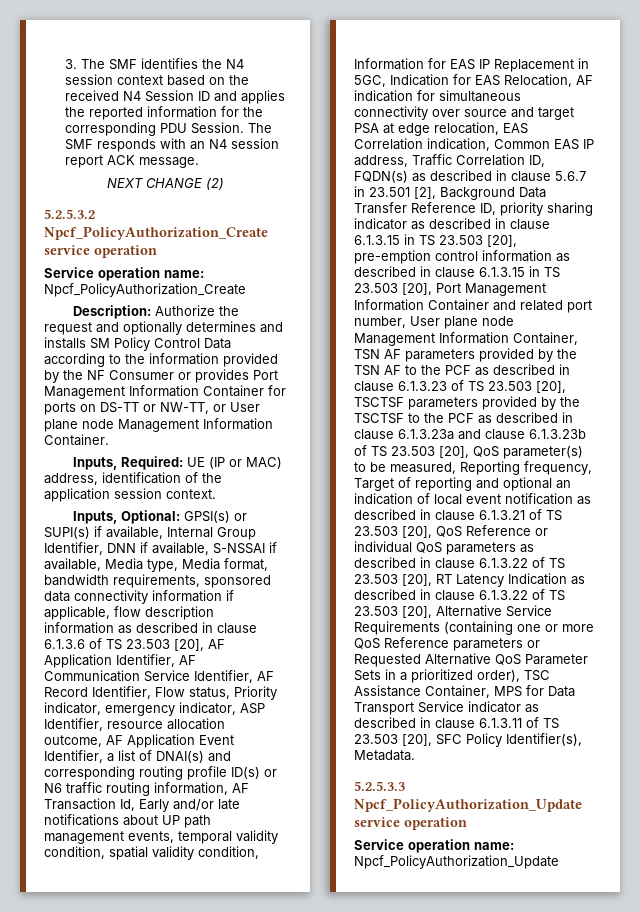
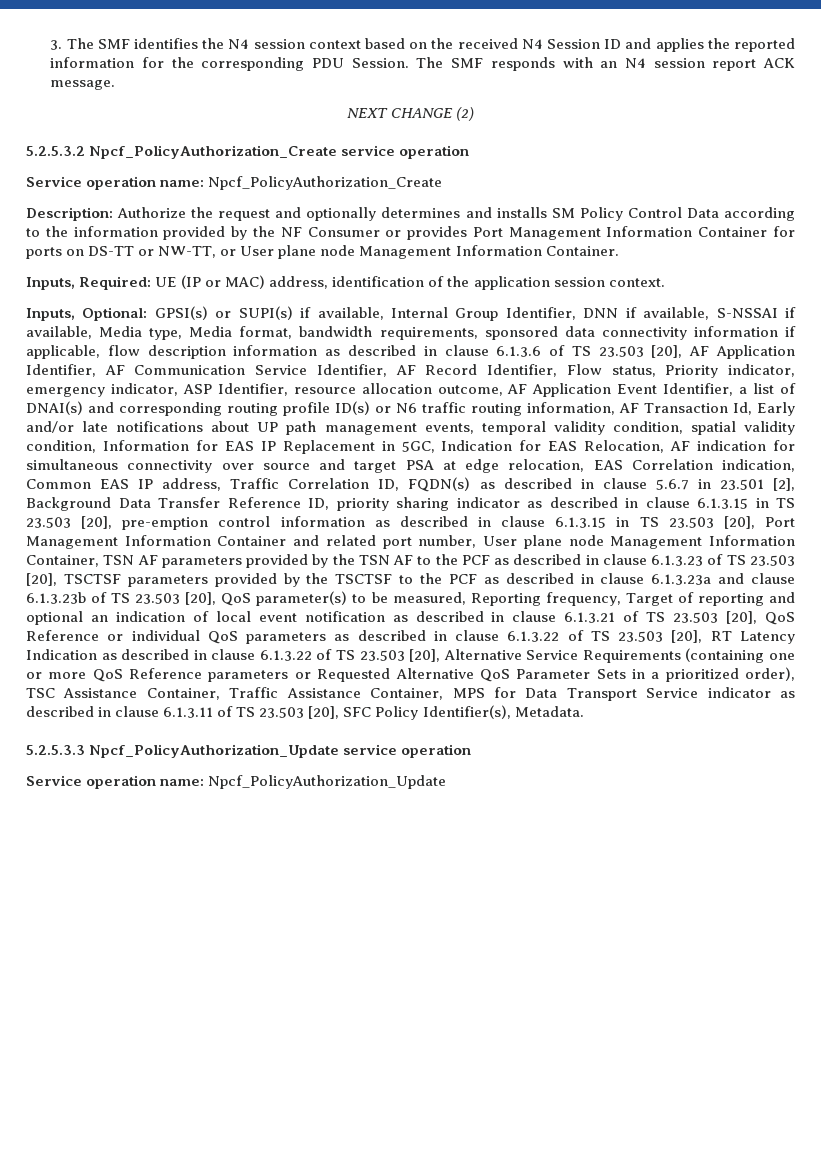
(490, 691) none -> [229,687,444,700] Traffic Assistance Container,

